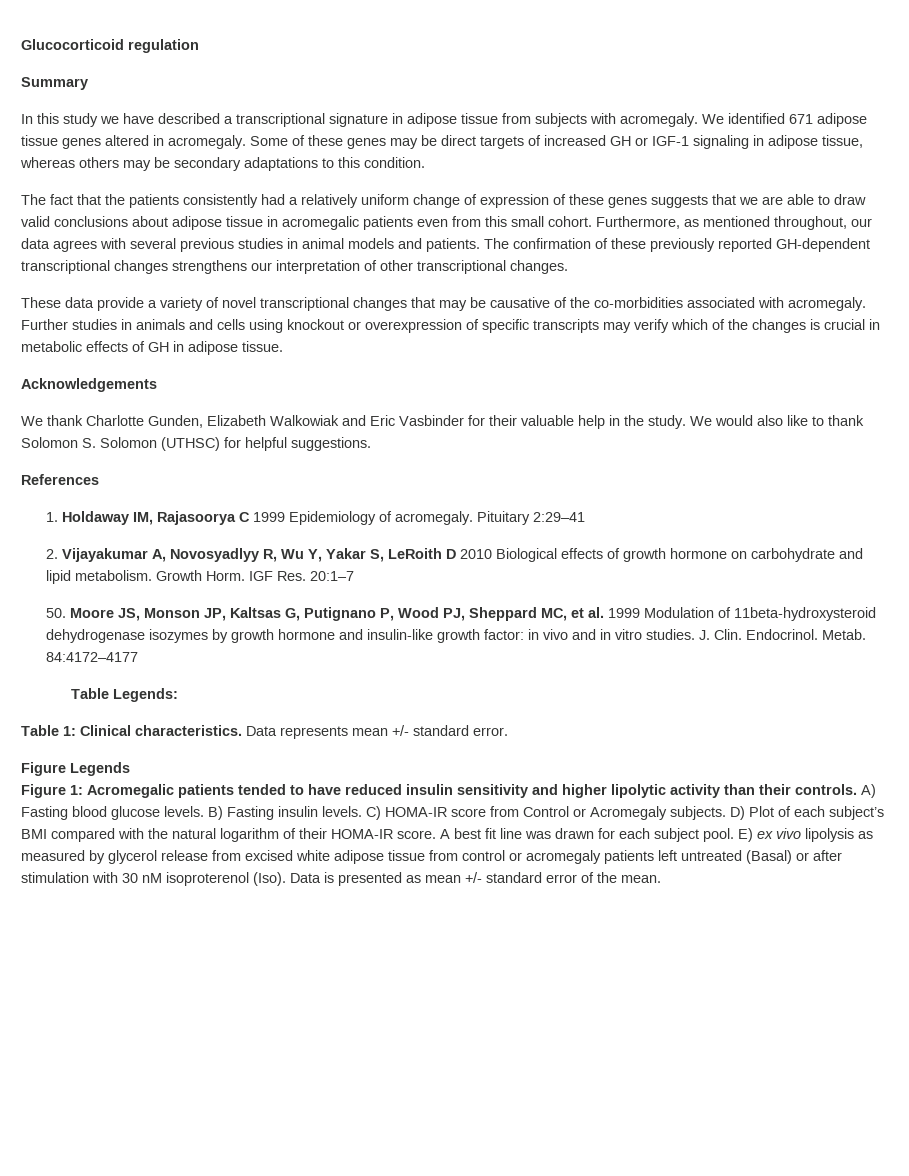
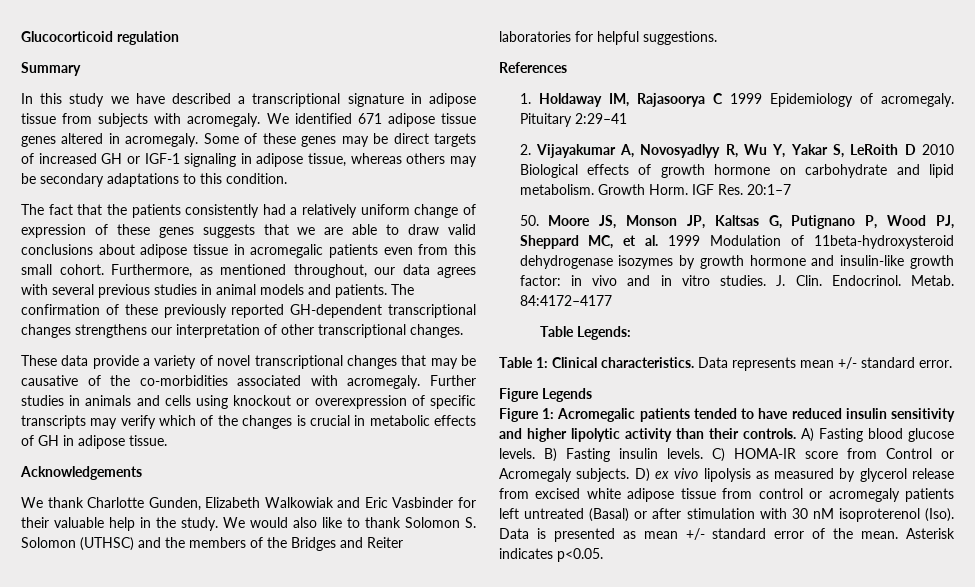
(220, 444) none -> [138,537,403,551] [499,31,571,42] and the members of the Bridges and Reiter laboratories
[749,806,884,820] [21,828,753,842] Plot of each subject’s BMI compared with the natural logarithm of their HOMA-IR score. A best fit line was drawn for each subject pool. E) -> (650, 475) none
(661, 879) none -> [906,528,956,539] [499,548,603,562] Asterisk indicates p<0.05.

